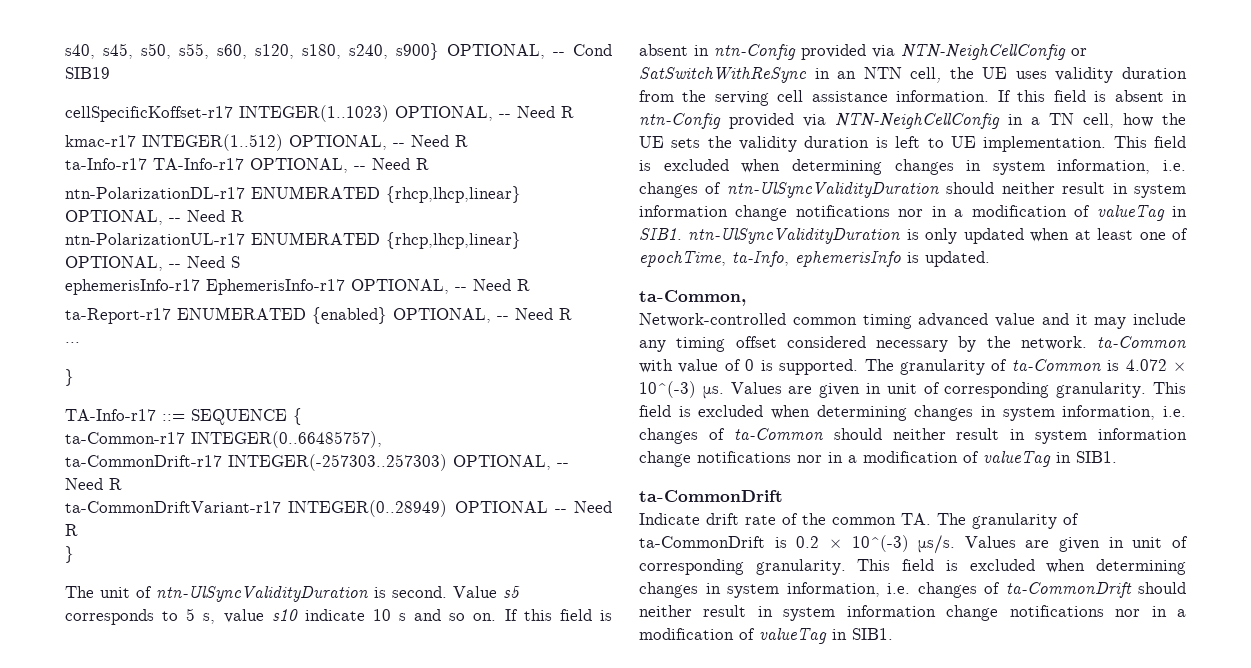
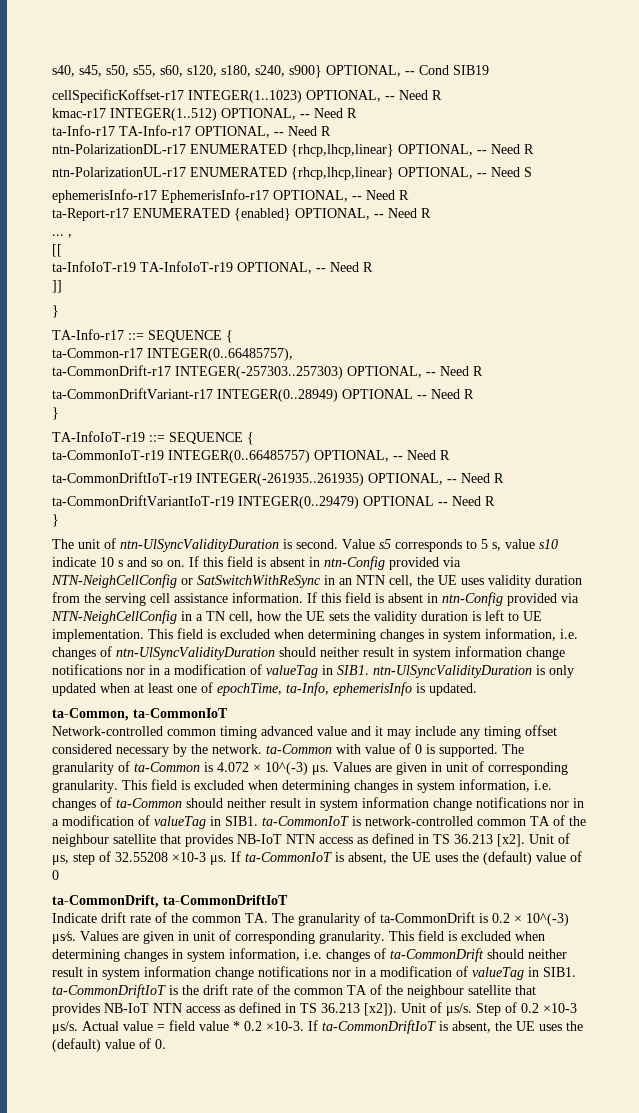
(80, 342) none -> [68,234,72,238] [52,244,62,257] [52,261,373,274] [52,280,62,293] , // [[ // ta-InfoIoT-r19 TA-InfoIoT-r19 OPTIONAL, -- Need R // ]]
(74, 554) none -> [52,431,254,445] [52,450,450,463] [52,472,504,486] [52,495,495,509] [52,514,59,527] // TA-InfoIoT-r19 ::= SEQUENCE { // ta-CommonIoT-r19 INTEGER(0..66485757) OPTIONAL, -- Need R // ta-CommonDriftIoT-r19 INTEGER(-261935..261935) OPTIONAL, -- Need R // ta-CommonDriftVariantIoT-r19 INTEGER(0..29479) OPTIONAL -- Need R // }
(746, 298) none -> [133,708,228,718] ta-CommonIoT
[639,490,783,502] // ta-CommonDrift -> [262,815,586,826] [52,833,570,847] [52,851,582,865] [52,870,59,880] [52,895,288,908] ta-CommonIoT is network-controlled common TA of the neighbour satellite that provides NB-IoT NTN access as defined in TS 36.213 [x2]. Unit of μs, step of 32.55208 ×10-3 μs. If ta-CommonIoT is absent, the UE uses the (default) value of 0 // ta-CommonDrift, ta-CommonDriftIoT
(893, 634) none -> [52,984,536,998] [52,1002,577,1016] [52,1020,583,1034] [52,1038,166,1052] ta-CommonDriftIoT is the drift rate of the common TA of the neighbour satellite that provides NB-IoT NTN access as defined in TS 36.213 [x2]). Unit of μs/s. Step of 0.2 ×10-3 μs/s. Actual value = field value * 0.2 ×10-3. If ta-CommonDriftIoT is absent, the UE uses the (default) value of 0.

